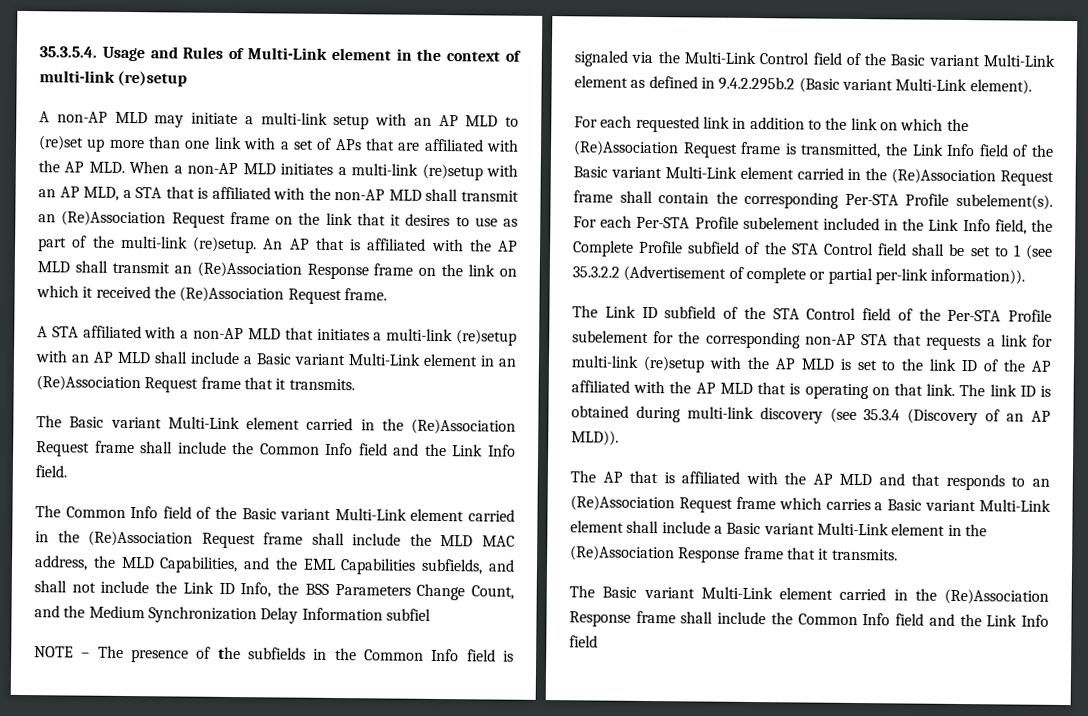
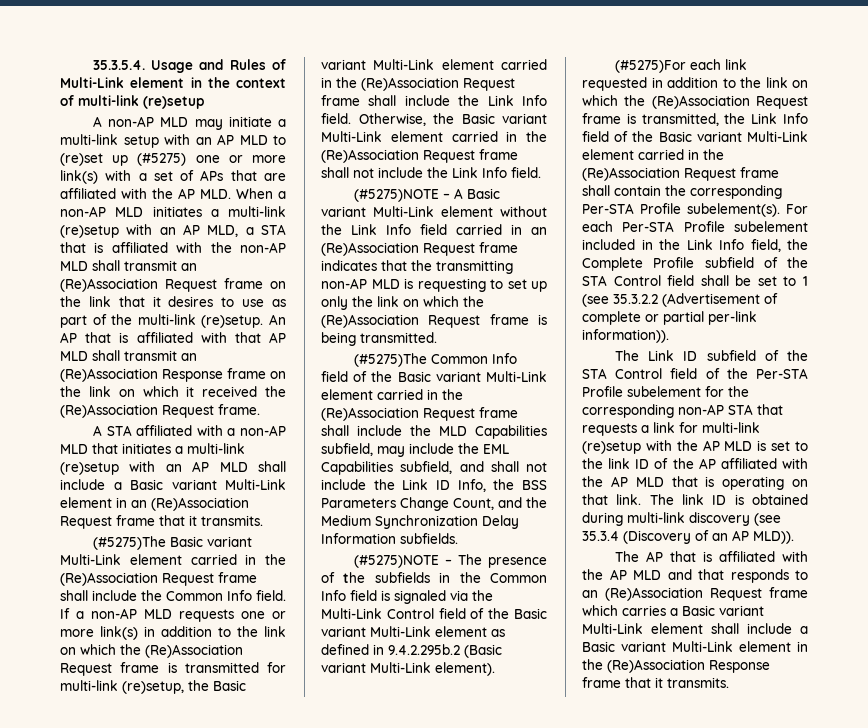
[108,136,242,150] more than one link -> [137,153,286,166] [60,170,98,184] (#5275) one or more link(s)
[469,239,492,252] the -> [234,332,261,343] that
[36,415,62,428] The -> [92,536,166,550] (#5275)The
[358,443,517,457] [35,465,67,478] [35,505,61,518] field and the Link Info field. // The -> [256,590,286,601] [60,608,286,622] [60,626,286,640] [60,644,243,658] [60,662,286,676] [60,680,246,694] [321,59,547,70] [321,77,515,91] [321,95,547,106] [321,113,547,126] [321,131,547,142] [321,149,518,163] [321,167,541,178] [353,188,500,202] [321,206,547,217] [321,224,547,235] [321,242,518,256] [321,260,513,274] [321,278,547,292] [321,296,484,310] [321,314,547,328] [321,332,437,346] [353,353,427,367] field. If a non-AP MLD requests one or more link(s) in addition to the link on which the (Re)Association Request frame is transmitted for multi-link (re)setup, the Basic variant Multi-Link element carried in the (Re)Association Request frame shall include the Link Info field. Otherwise, the Basic variant Multi-Link element carried in the (Re)Association Request frame shall not include the Link Info field. // (#5275)NOTE – A Basic variant Multi-Link element without the Link Info field carried in an (Re)Association Request frame indicates that the transmitting non-AP MLD is requesting to set up only the link on which the (Re)Association Request frame is being transmitted. // (#5275)The
[481,535,515,547] [34,555,271,574] MAC address, the MLD Capabilities, and -> [475,425,547,439] [321,443,454,457] Capabilities subfield, may include
[421,558,484,575] subfields, -> [400,461,453,474] subfield,
[385,608,431,621] [34,646,74,658] subfiel // NOTE -> [400,533,458,544] [353,555,439,568] subfields. // (#5275)NOTE
[574,115,730,133] For each requested link -> [614,59,747,73] [582,77,647,91] (#5275)For each link requested
[569,585,1049,605] [569,610,1049,627] [569,635,598,648] // The Basic variant Multi-Link element carried in the (Re)Association Response frame shall include the Common Info field and the Link Info field -> (729, 682) none

